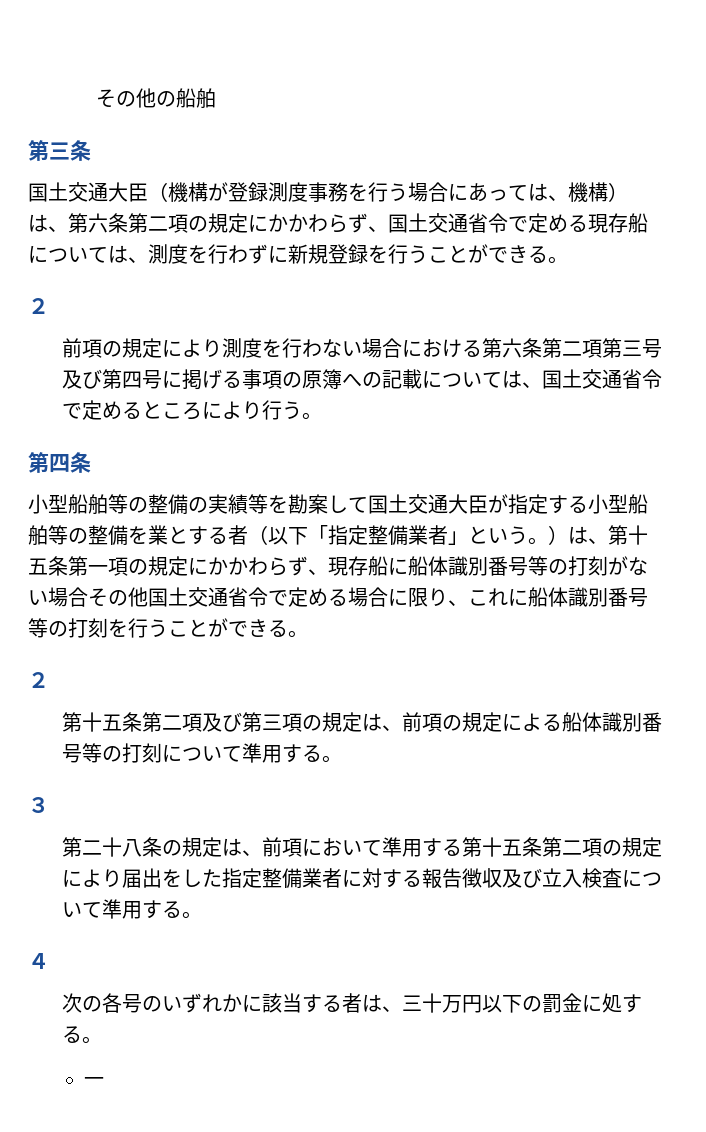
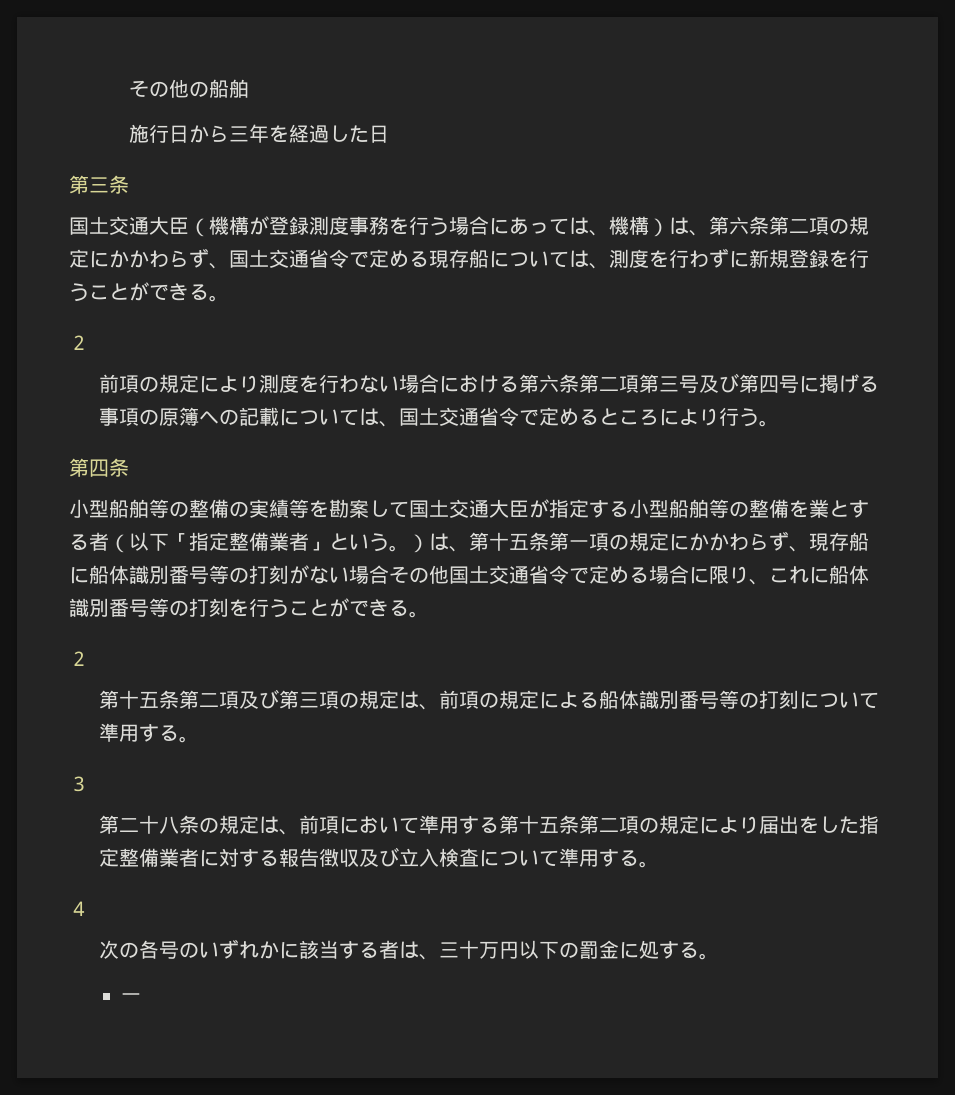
(217, 98) none -> [128,124,389,143] // 施行日から三年を経過した日

